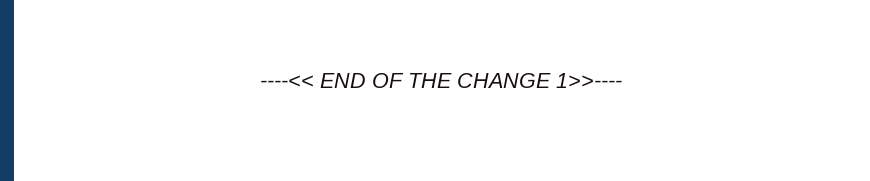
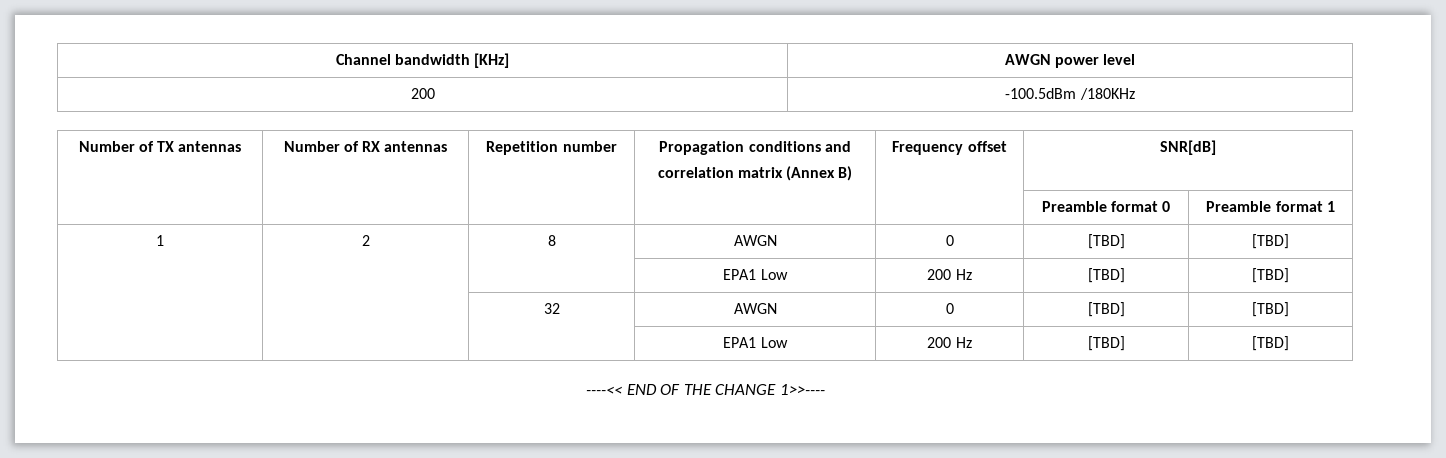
(260, 81) none -> [335,53,510,68] [1004,54,1136,68] [410,88,435,99] [1005,88,1135,100] [78,141,242,152] [283,141,448,152] [486,141,617,155] [659,141,851,155] [657,166,853,181] [892,141,1007,155] [1159,140,1216,155] [1041,201,1171,212] [1206,201,1335,212] [156,235,164,246] [361,235,370,246] [547,235,556,246] [733,235,777,246] [945,235,954,246] [1087,234,1125,249] [1251,234,1289,249] [723,269,788,280] [927,269,972,280] [1087,268,1125,283] [1251,268,1289,283] [543,303,560,314] [733,303,777,314] [945,303,954,314] [1087,302,1125,317] [1251,302,1289,317] [723,337,788,348] [927,337,972,348] [1087,336,1125,351] [1251,336,1289,351] Channel bandwidth [KHz] | AWGN power level // 200 | -100.5dBm /180KHz // Number of TX antennas | Number of RX antennas | Repetition number | Propagation conditions and // correlation matrix (Annex B) | Frequency offset | SNR[dB] // | | | | | Preamble format 0 | Preamble format 1 // 1 | 2 | 8 | AWGN | 0 | [TBD] | [TBD] // | | | EPA1 Low | 200 Hz | [TBD] | [TBD] // | | 32 | AWGN | 0 | [TBD] | [TBD] // | | | EPA1 Low | 200 Hz | [TBD] | [TBD] //

